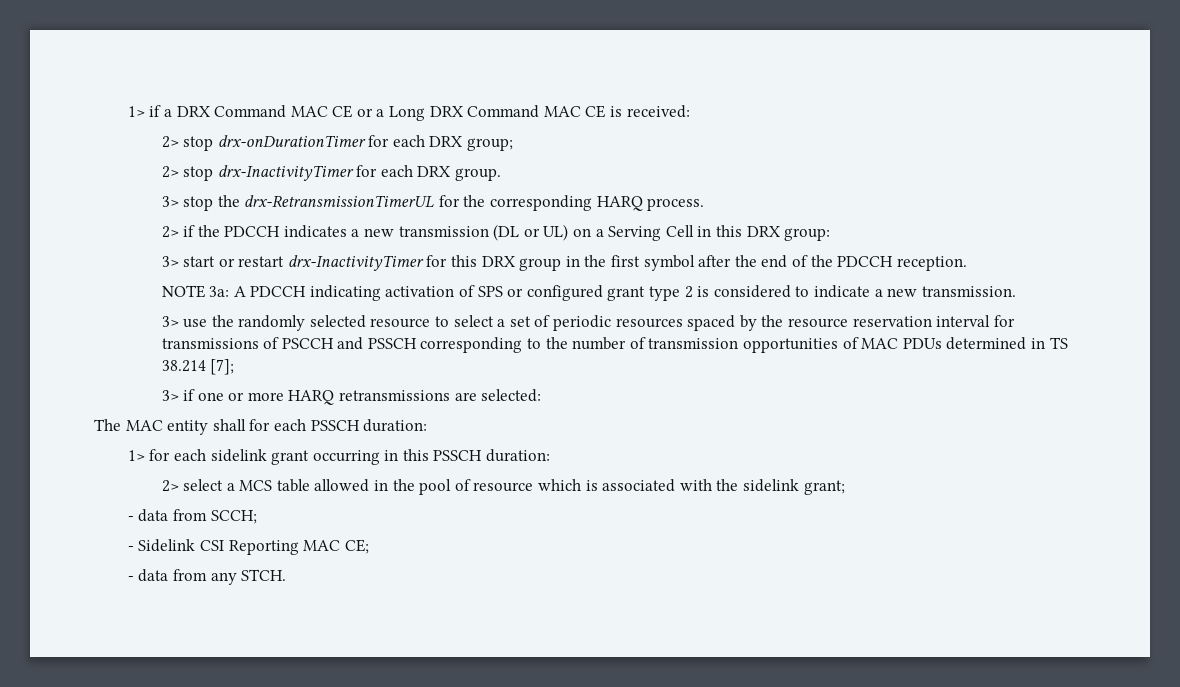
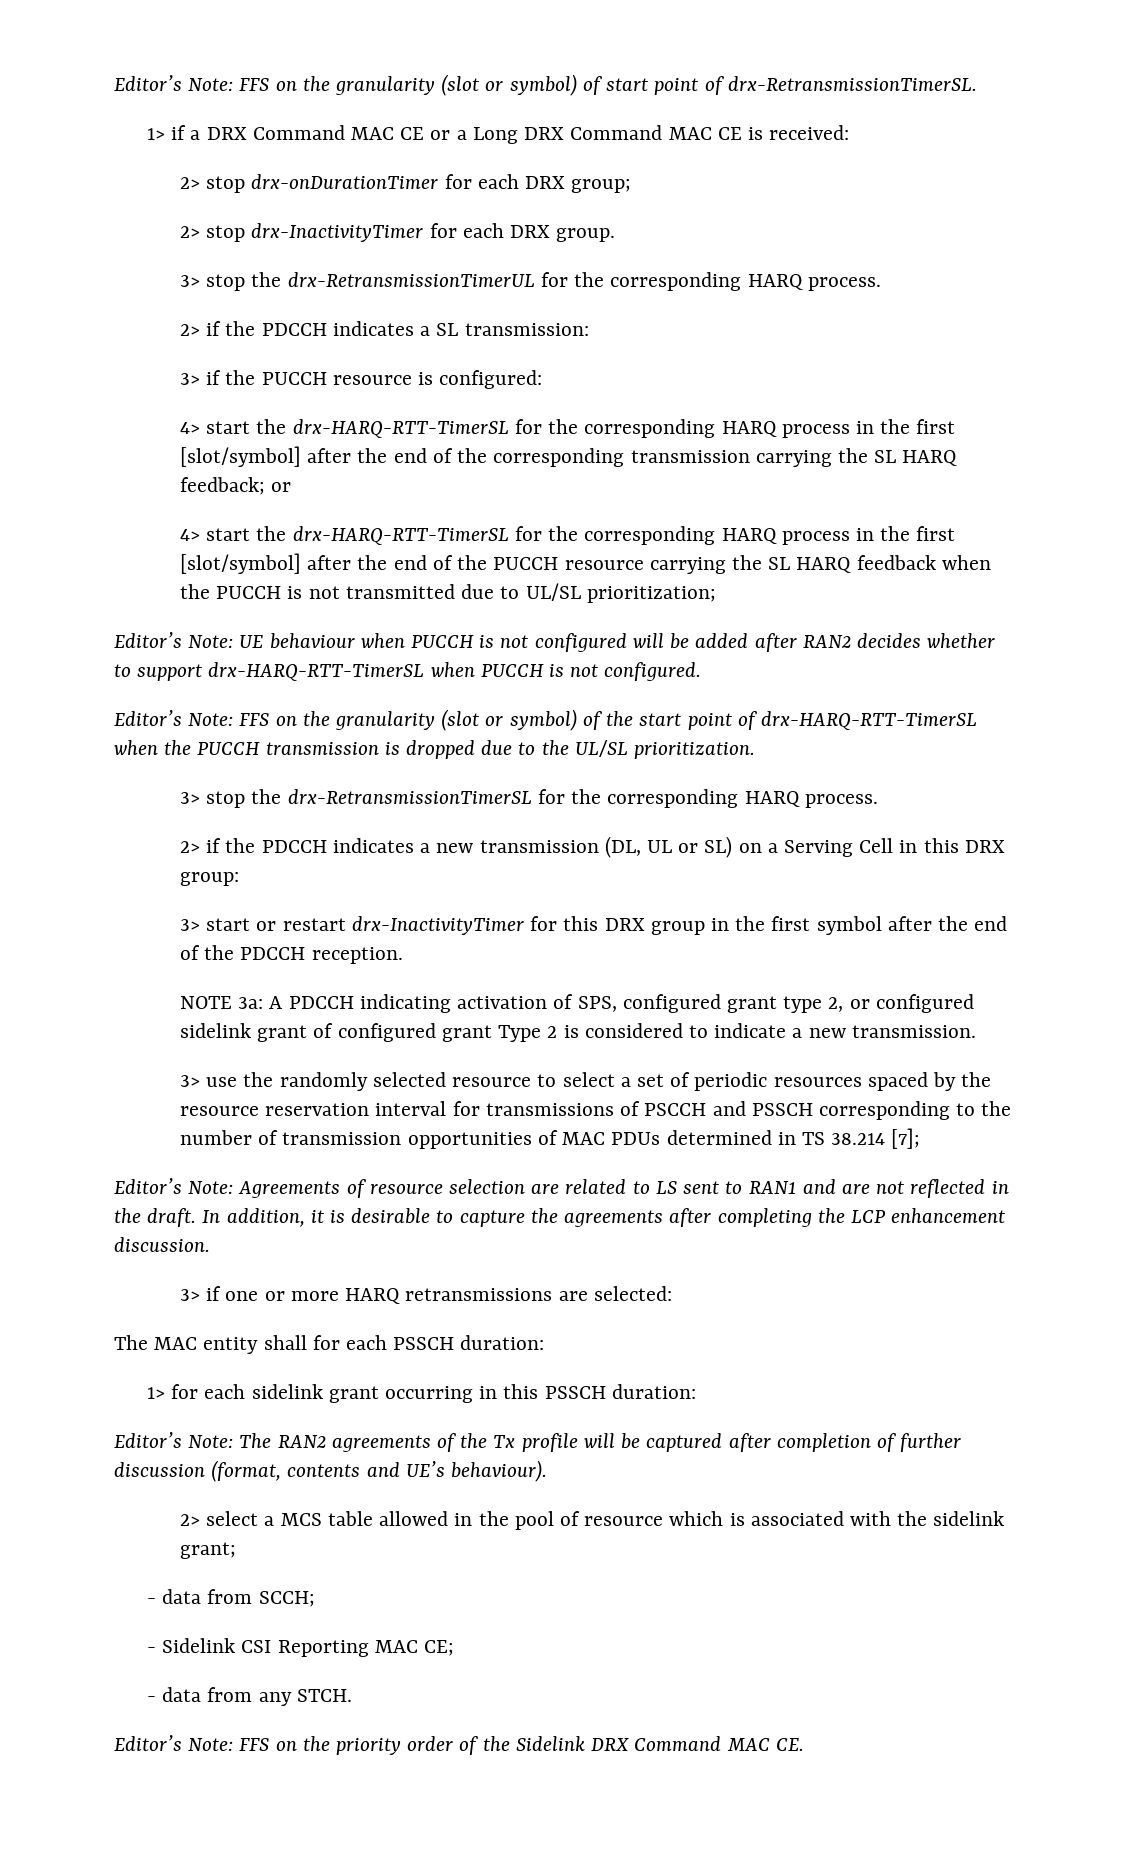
(127, 111) none -> [114,74,977,96] Editor’s Note: FFS on the granularity (slot or symbol) of start point of drx-RetransmissionTimerSL. //
(705, 204) none -> [180,321,589,336] [180,370,543,389] [180,419,956,438] [180,446,958,467] [180,477,292,495] [180,526,956,545] [180,553,991,574] [180,583,716,603] [114,632,996,652] [114,662,702,681] [114,709,977,731] [114,740,756,759] [180,789,878,808] // 2> if the PDCCH indicates a SL transmission: // 3> if the PUCCH resource is configured: // 4> start the drx-HARQ-RTT-TimerSL for the corresponding HARQ process in the first [slot/symbol] after the end of the corresponding transmission carrying the SL HARQ feedback; or // 4> start the drx-HARQ-RTT-TimerSL for the corresponding HARQ process in the first [slot/symbol] after the end of the PUCCH resource carrying the SL HARQ feedback when the PUCCH is not transmitted due to UL/SL prioritization; // Editor’s Note: UE behaviour when PUCCH is not configured will be added after RAN2 decides whether to support drx-HARQ-RTT-TimerSL when PUCCH is not configured. // Editor’s Note: FFS on the granularity (slot or symbol) of the start point of drx-HARQ-RTT-TimerSL when the PUCCH transmission is dropped due to the UL/SL prioritization. // 3> stop the drx-RetransmissionTimerSL for the corresponding HARQ process.
[493,224,569,241] (DL or UL) -> [604,836,733,858] (DL, UL or SL)
[477,286,524,297] SPS or -> [577,996,617,1012] SPS,
(681, 293) none -> [828,994,974,1013] [180,1023,542,1042] 2, or configured sidelink grant of configured grant Type
(235, 367) none -> [114,1178,1009,1198] [114,1208,1006,1227] [114,1237,210,1252] // Editor’s Note: Agreements of resource selection are related to LS sent to RAN1 and are not reflected in the draft. In addition, it is desirable to capture the agreements after completing the LCP enhancement discussion.
(551, 455) none -> [114,1432,962,1452] [114,1460,548,1482] // Editor’s Note: The RAN2 agreements of the Tx profile will be captured after completion of further discussion (format, contents and UE’s behaviour).
(287, 575) none -> [114,1735,804,1755] // Editor’s Note: FFS on the priority order of the Sidelink DRX Command MAC CE.

